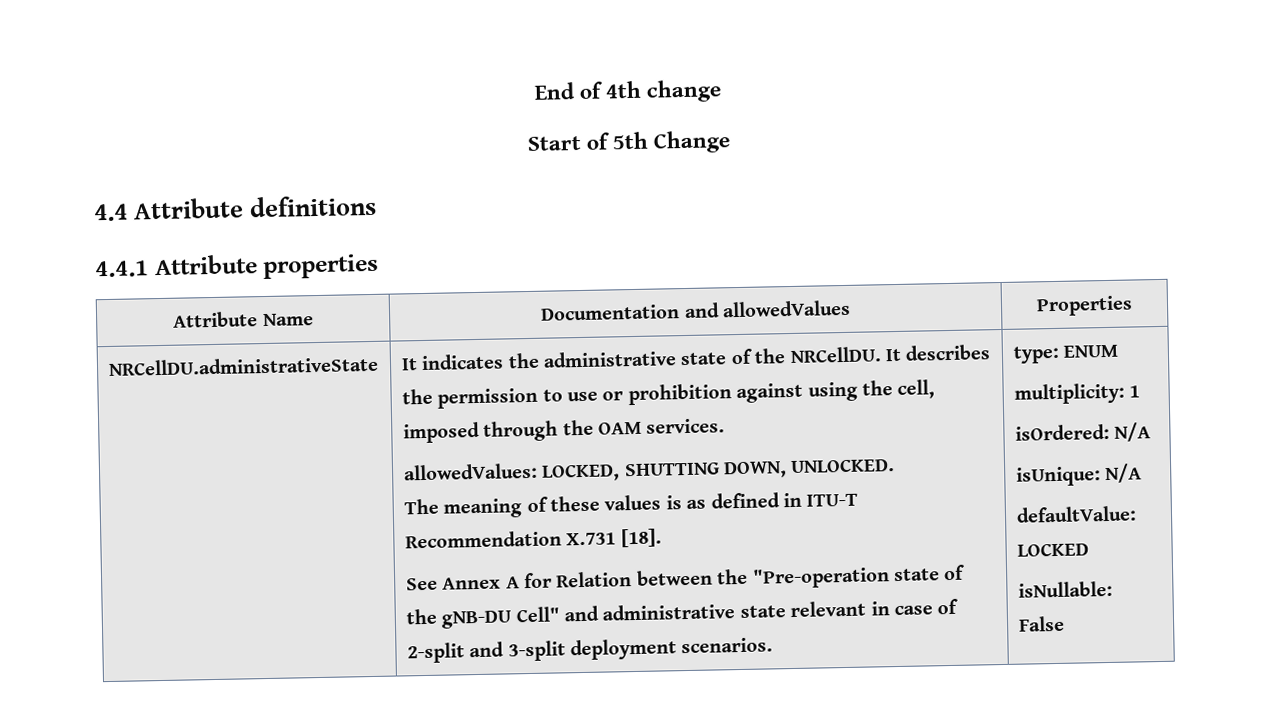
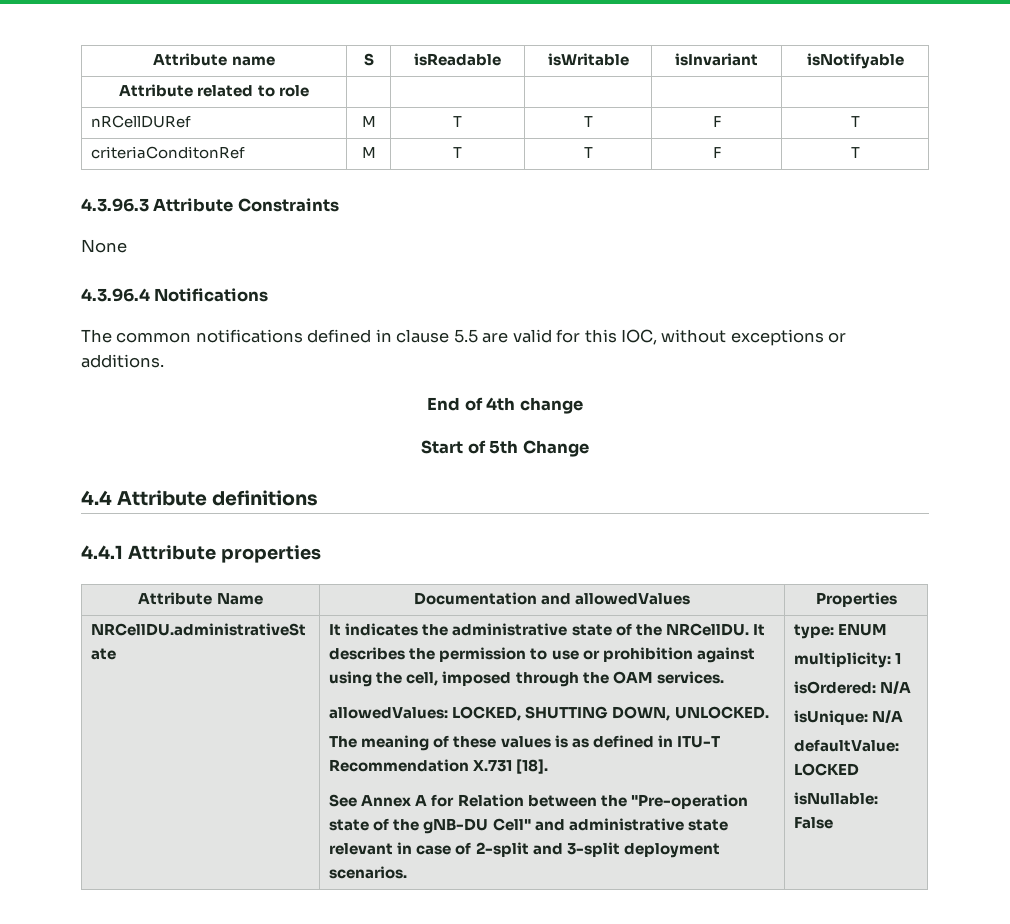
(533, 91) none -> [153,53,275,66] [363,53,374,66] [414,53,501,66] [547,53,629,66] [675,53,758,66] [806,53,904,69] [119,84,309,97] [91,115,192,128] [361,116,376,127] [453,116,462,127] [583,116,593,127] [712,116,721,127] [850,116,860,127] [91,146,246,159] [361,147,376,158] [453,147,462,158] [583,147,593,158] [712,147,721,158] [850,147,860,158] [81,198,339,212] [81,239,127,253] [81,288,269,302] [81,329,847,346] [81,354,164,368] Attribute name | S | isReadable | isWritable | isInvariant | isNotifyable // Attribute related to role | | | | | // nRCellDURef | M | T | T | F | T // criteriaConditonRef | M | T | T | F | T // 4.3.96.3 Attribute Constraints // None // 4.3.96.4 Notifications // The common notifications defined in clause 5.5 are valid for this IOC, without exceptions or additions. //

